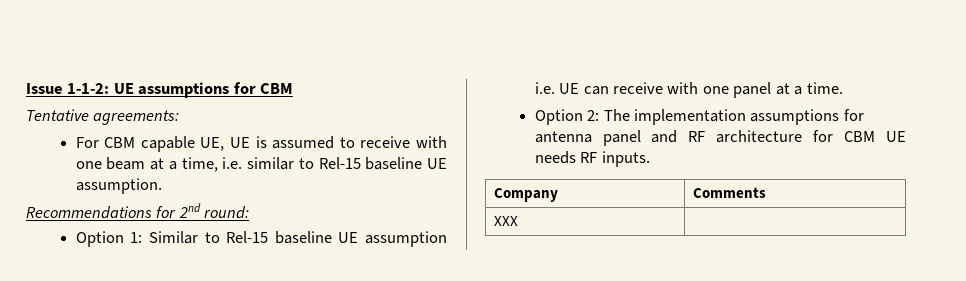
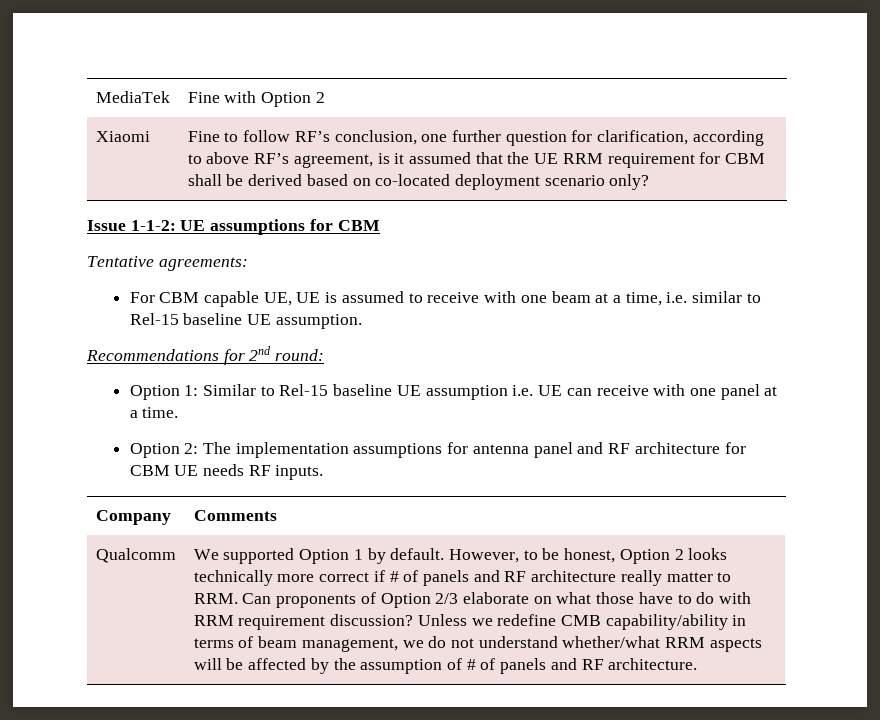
(26, 88) none -> [95,91,170,103] [187,91,325,107] [95,131,150,142] [187,130,764,146] [187,152,766,168] [187,174,650,190] MediaTek | Fine with Option 2 // Xiaomi | Fine to follow RF’s conclusion, one further question for clarification, according to above RF’s agreement, is it assumed that the UE RRM requirement for CBM shall be derived based on co-located deployment scenario only? //
[493,216,518,226] XXX | -> [95,548,176,563] [193,548,728,564] [193,570,732,586] [193,592,752,608] [193,614,747,630] [193,636,762,652] [193,658,698,674] Qualcomm | We supported Option 1 by default. However, to be honest, Option 2 looks technically more correct if # of panels and RF architecture really matter to RRM. Can proponents of Option 2/3 elaborate on what those have to do with RRM requirement discussion? Unless we redefine CMB capability/ability in terms of beam management, we do not understand whether/what RRM aspects will be affected by the assumption of # of panels and RF architecture.

